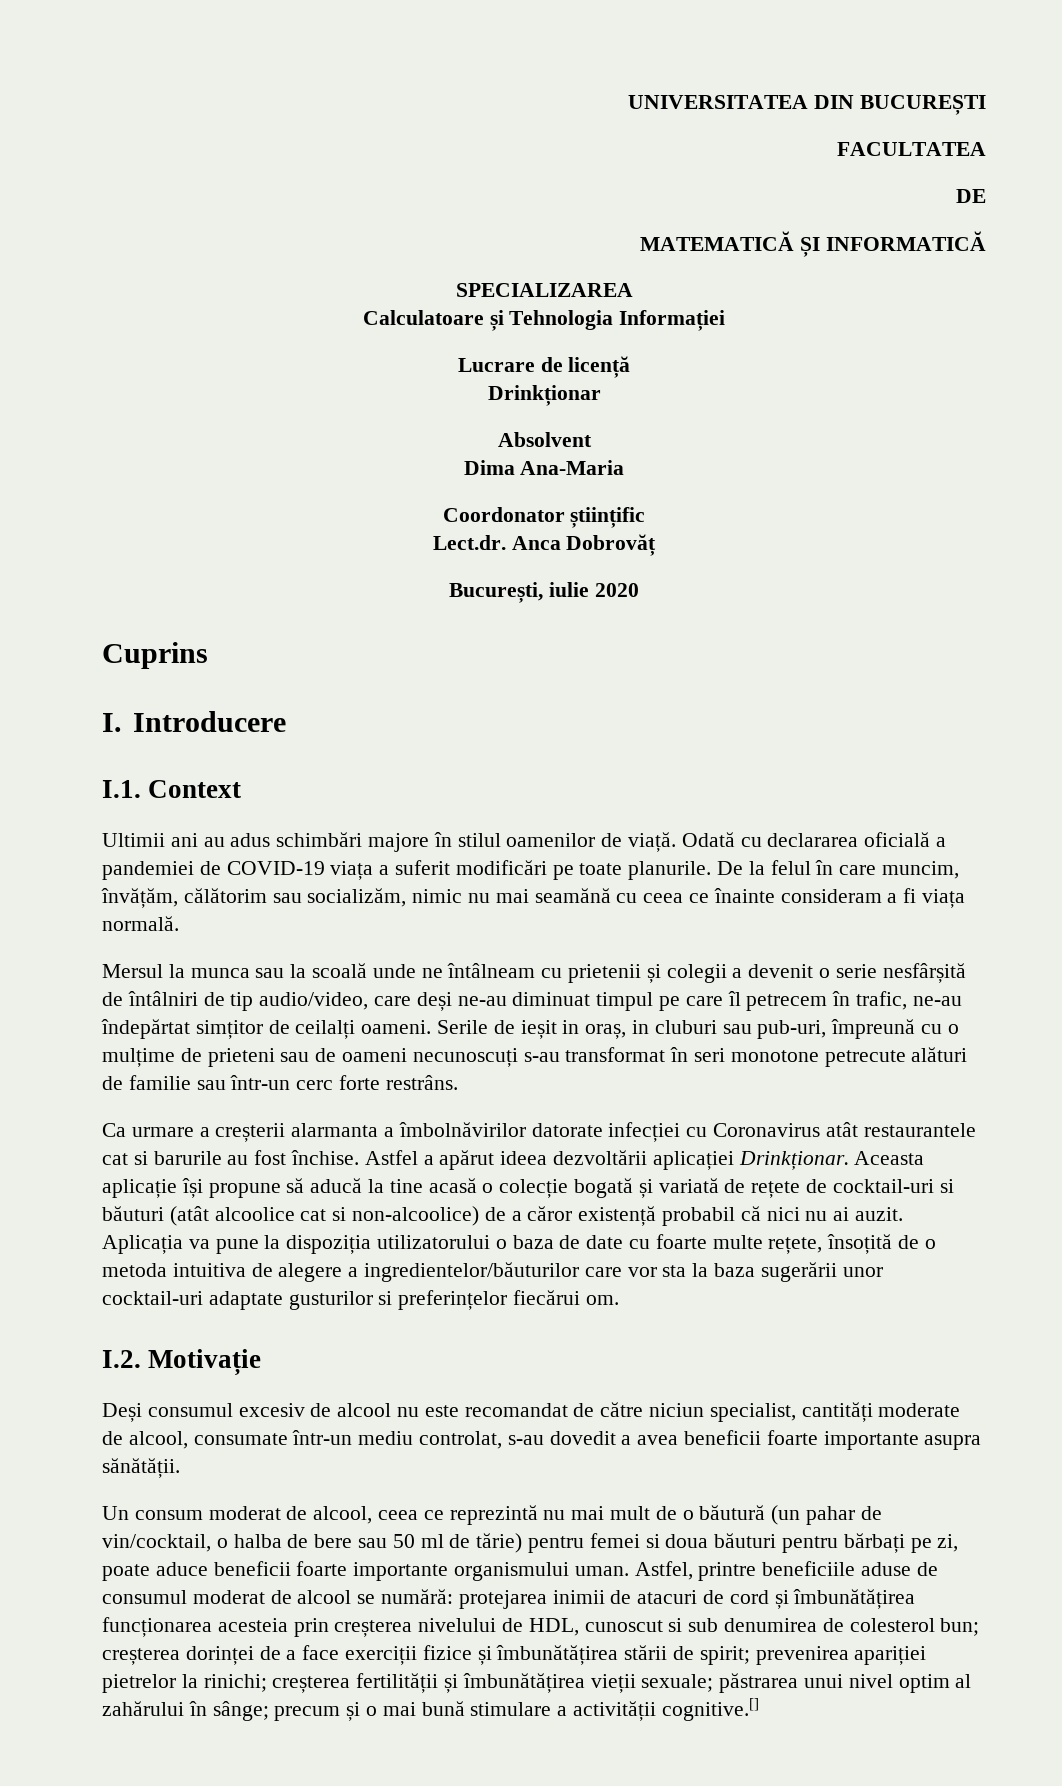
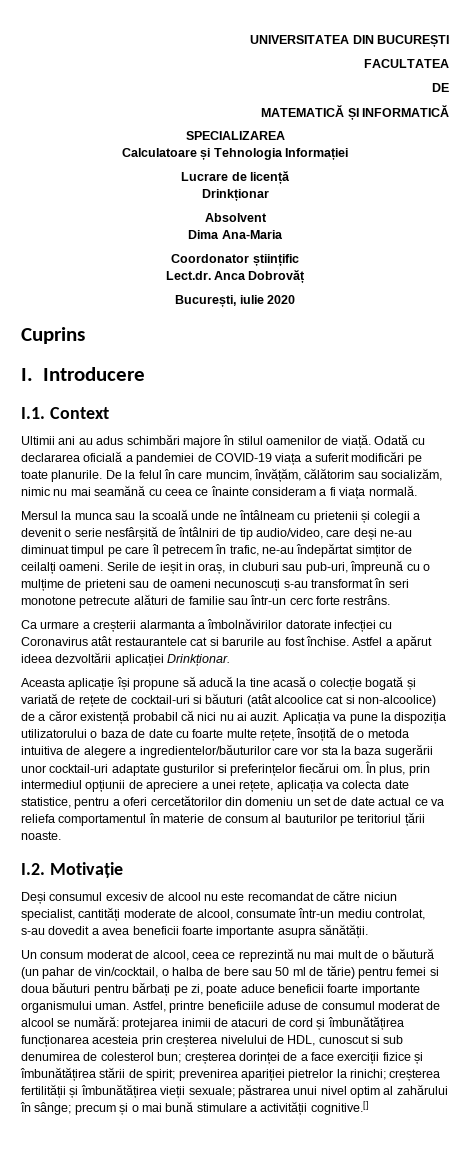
(849, 1160) none -> (231, 660) //
(619, 1300) none -> [365,761,430,776] [21,780,409,792] [21,795,444,809] [21,812,425,826] [21,831,61,840] În plus, prin intermediul opțiunii de apreciere a unei rețete, aplicația va colecta date statistice, pentru a oferi cercetătorilor din domeniu un set de date actual ce va reliefa comportamentul în materie de consum al bauturilor pe teritoriul țării noaste.

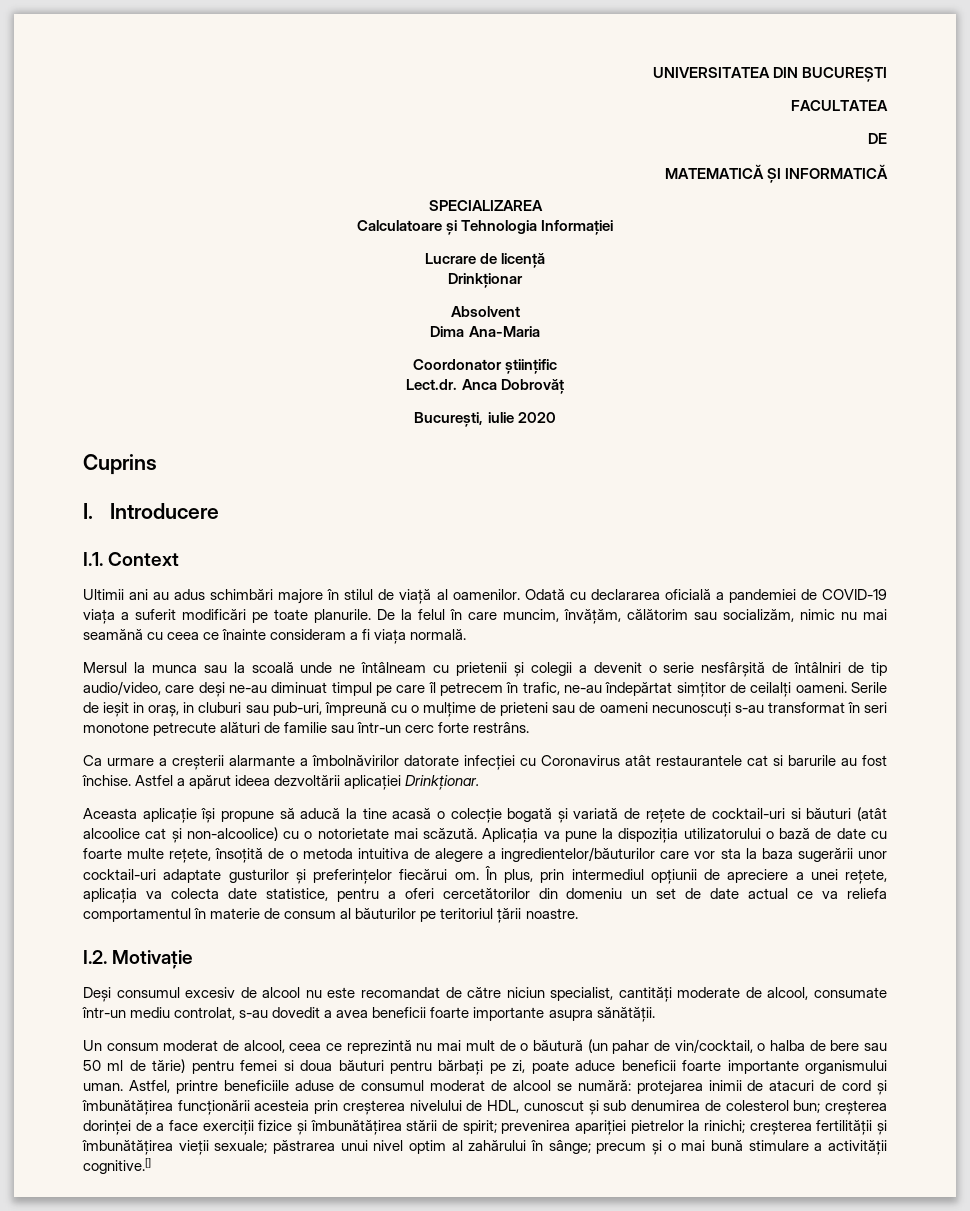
[266,434,371,448] oamenilor de viață. -> [378,589,520,604] de viață al oamenilor.
[139,620,195,629] alarmanta -> [229,755,295,766] alarmante
[345,695,437,707] [21,710,280,724] si non-alcoolice) de a căror existență probabil că nici nu ai auzit. -> [171,827,478,843] și non-alcoolice) cu o notorietate mai scăzută.
[100,729,128,738] baza -> [779,828,811,839] bază
[217,764,227,773] si -> [295,869,306,884] și
[284,814,337,823] bauturilor -> [355,908,417,919] băuturilor
[21,831,61,840] noaste. -> [525,908,578,919] noastre.
[21,1035,89,1047] funcționarea -> [177,1100,250,1115] funcționării
[371,1035,380,1044] si -> [588,1100,599,1115] și

